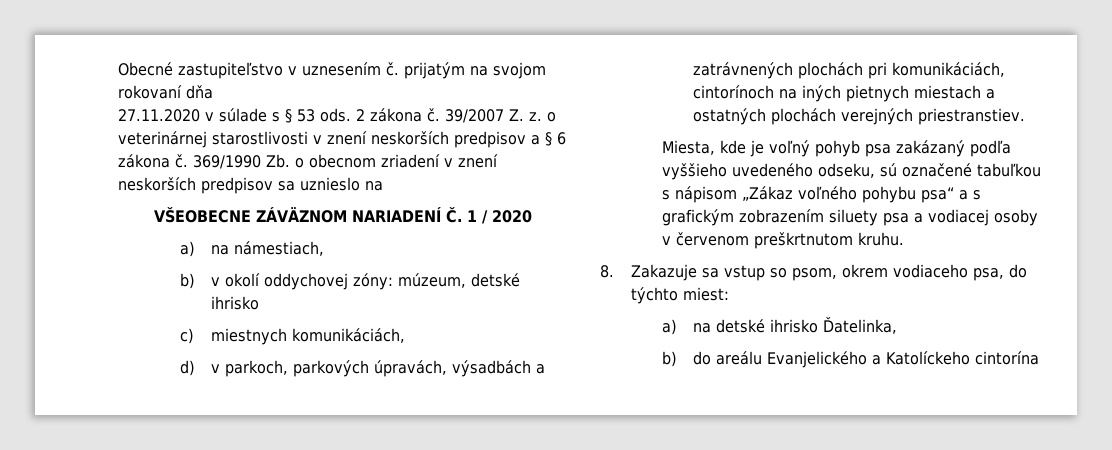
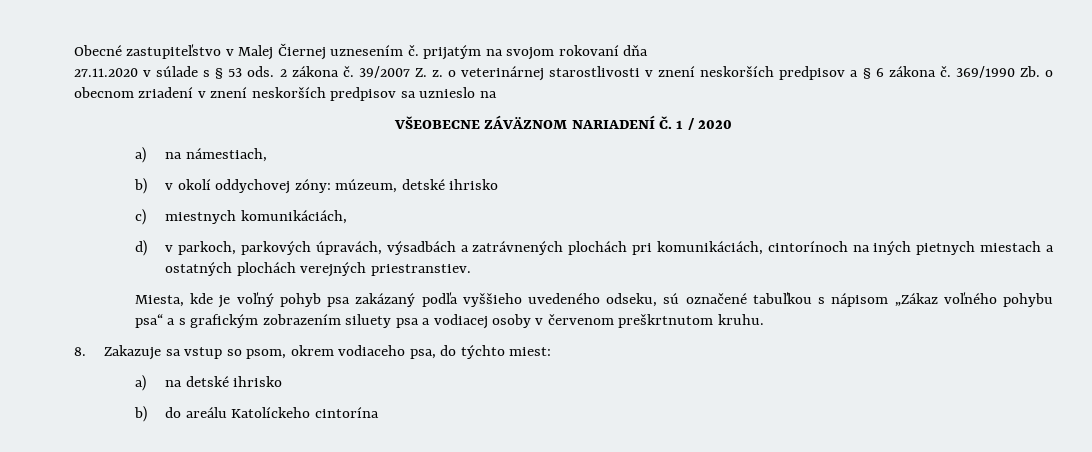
(297, 70) none -> [238,43,326,60] Malej Čiernej
[823,317,898,334] Ďatelinka, -> (283, 381) none
[767,351,882,368] Evanjelického a -> (227, 412) none

